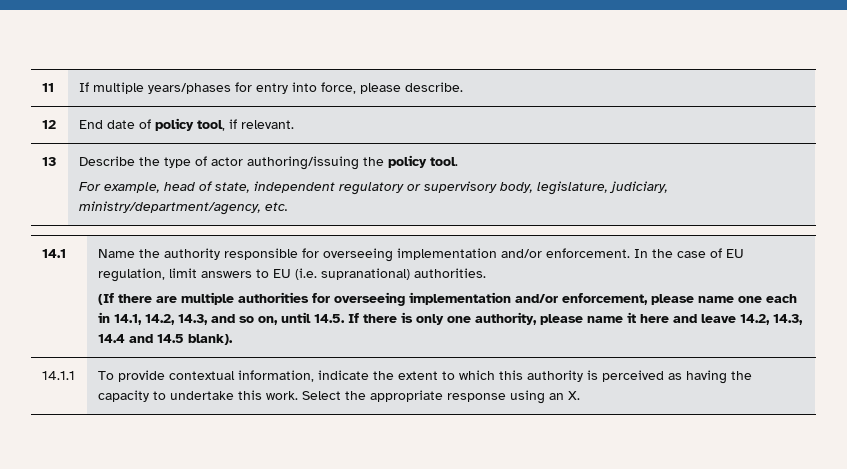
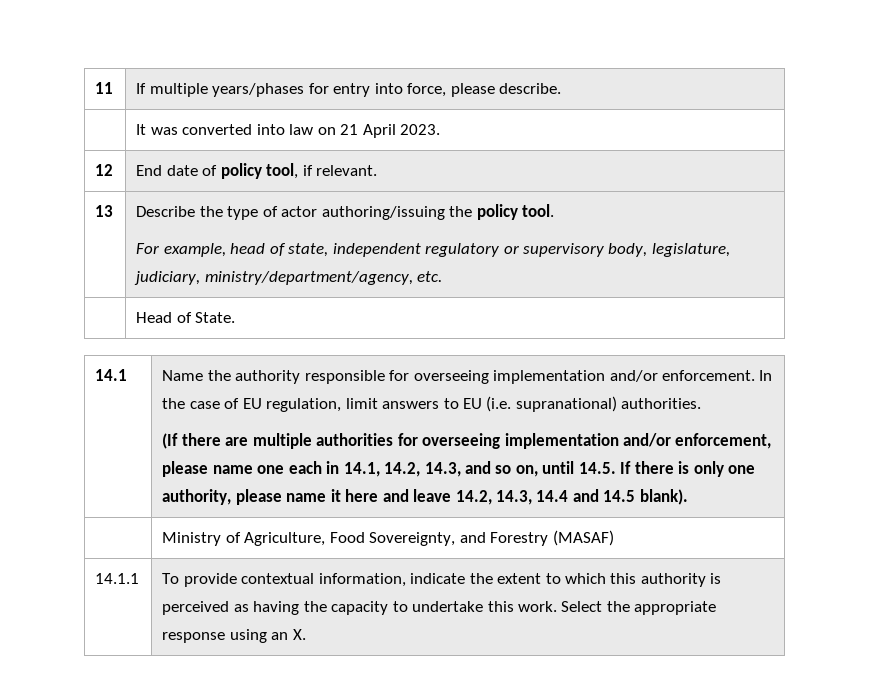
(464, 87) none -> [136,124,441,138] // | It was converted into law on 21 April 2023.
(289, 206) none -> [136,312,236,323] // | Head of State.
(234, 339) none -> [162,530,614,546] // | Ministry of Agriculture, Food Sovereignty, and Forestry (MASAF)

